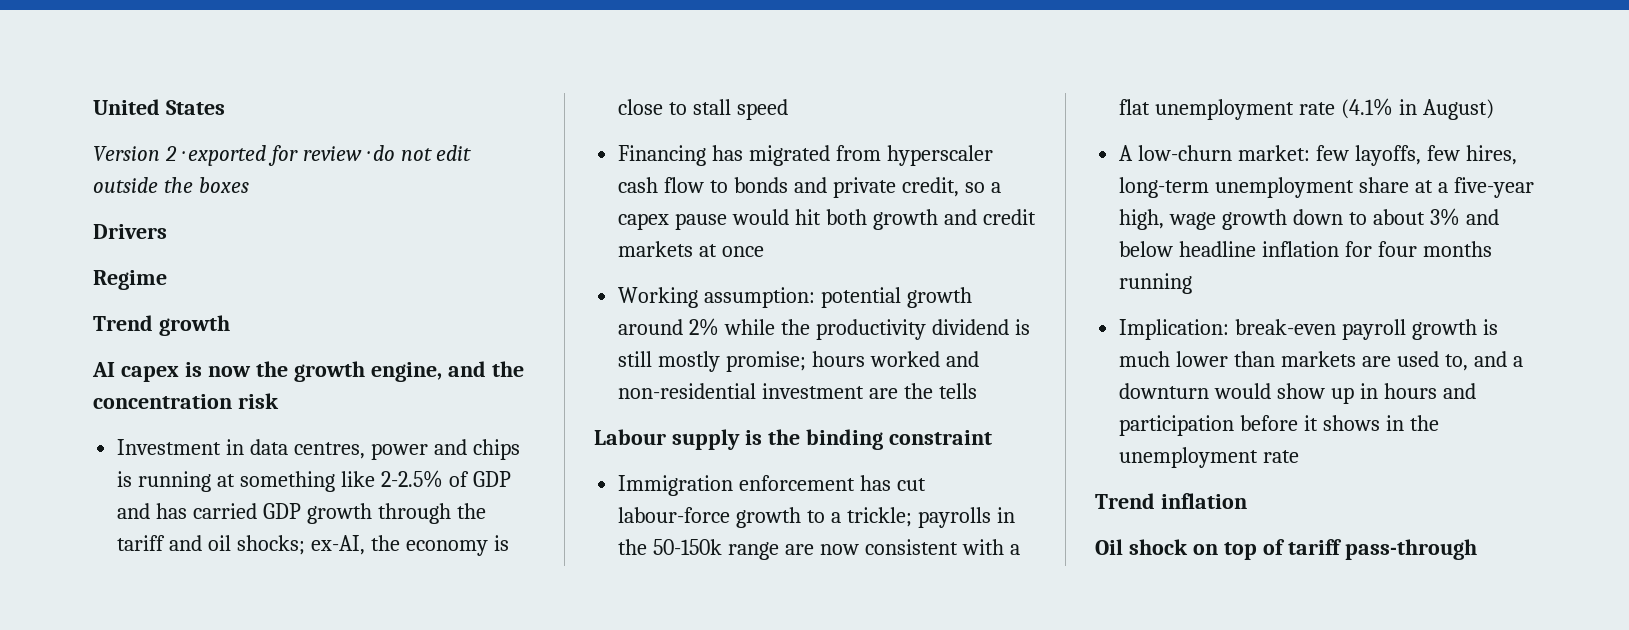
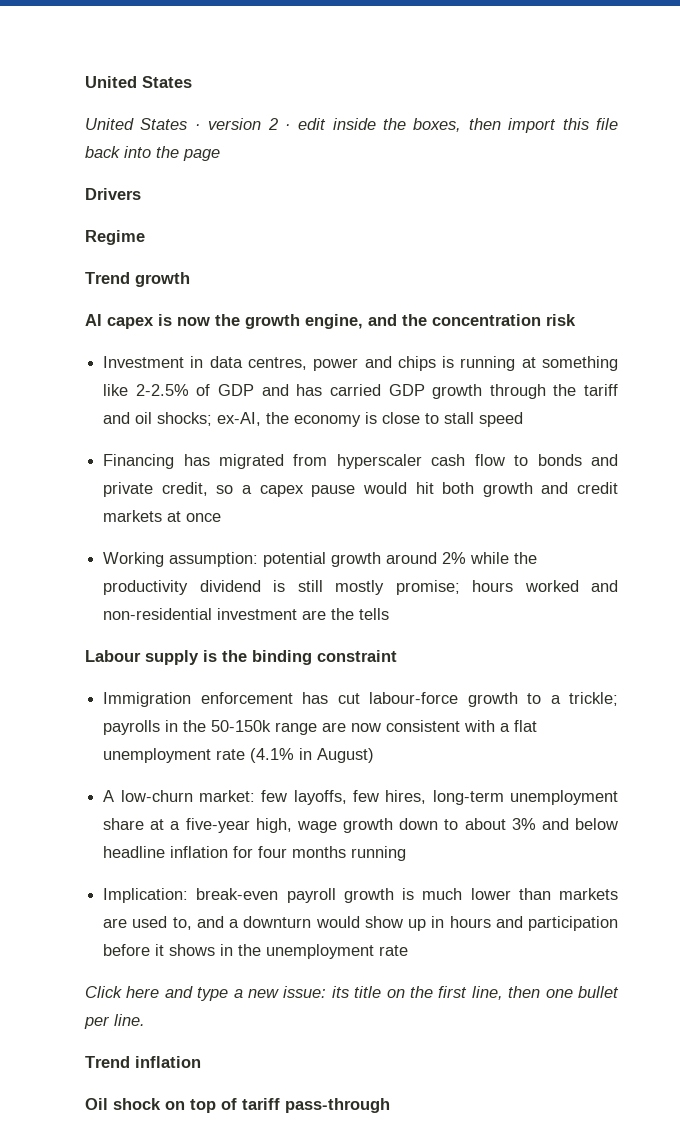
[93,145,472,166] [93,177,249,193] Version 2 · exported for review · do not edit outside the boxes -> [85,118,618,133] [85,146,220,161] United States · version 2 · edit inside the boxes, then import this file back into the page
(1300, 456) none -> [85,986,619,1001] [84,1014,145,1029] // Click here and type a new issue: its title on the first line, then one bullet per line.

